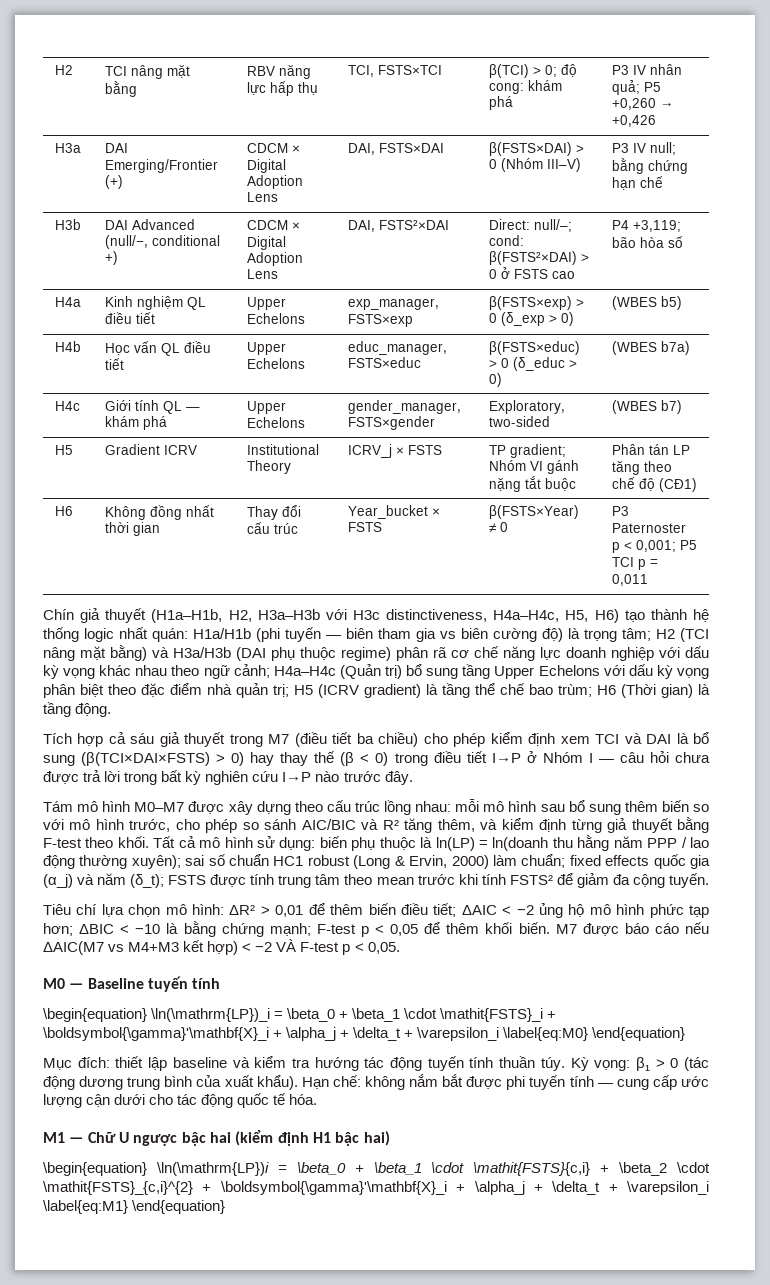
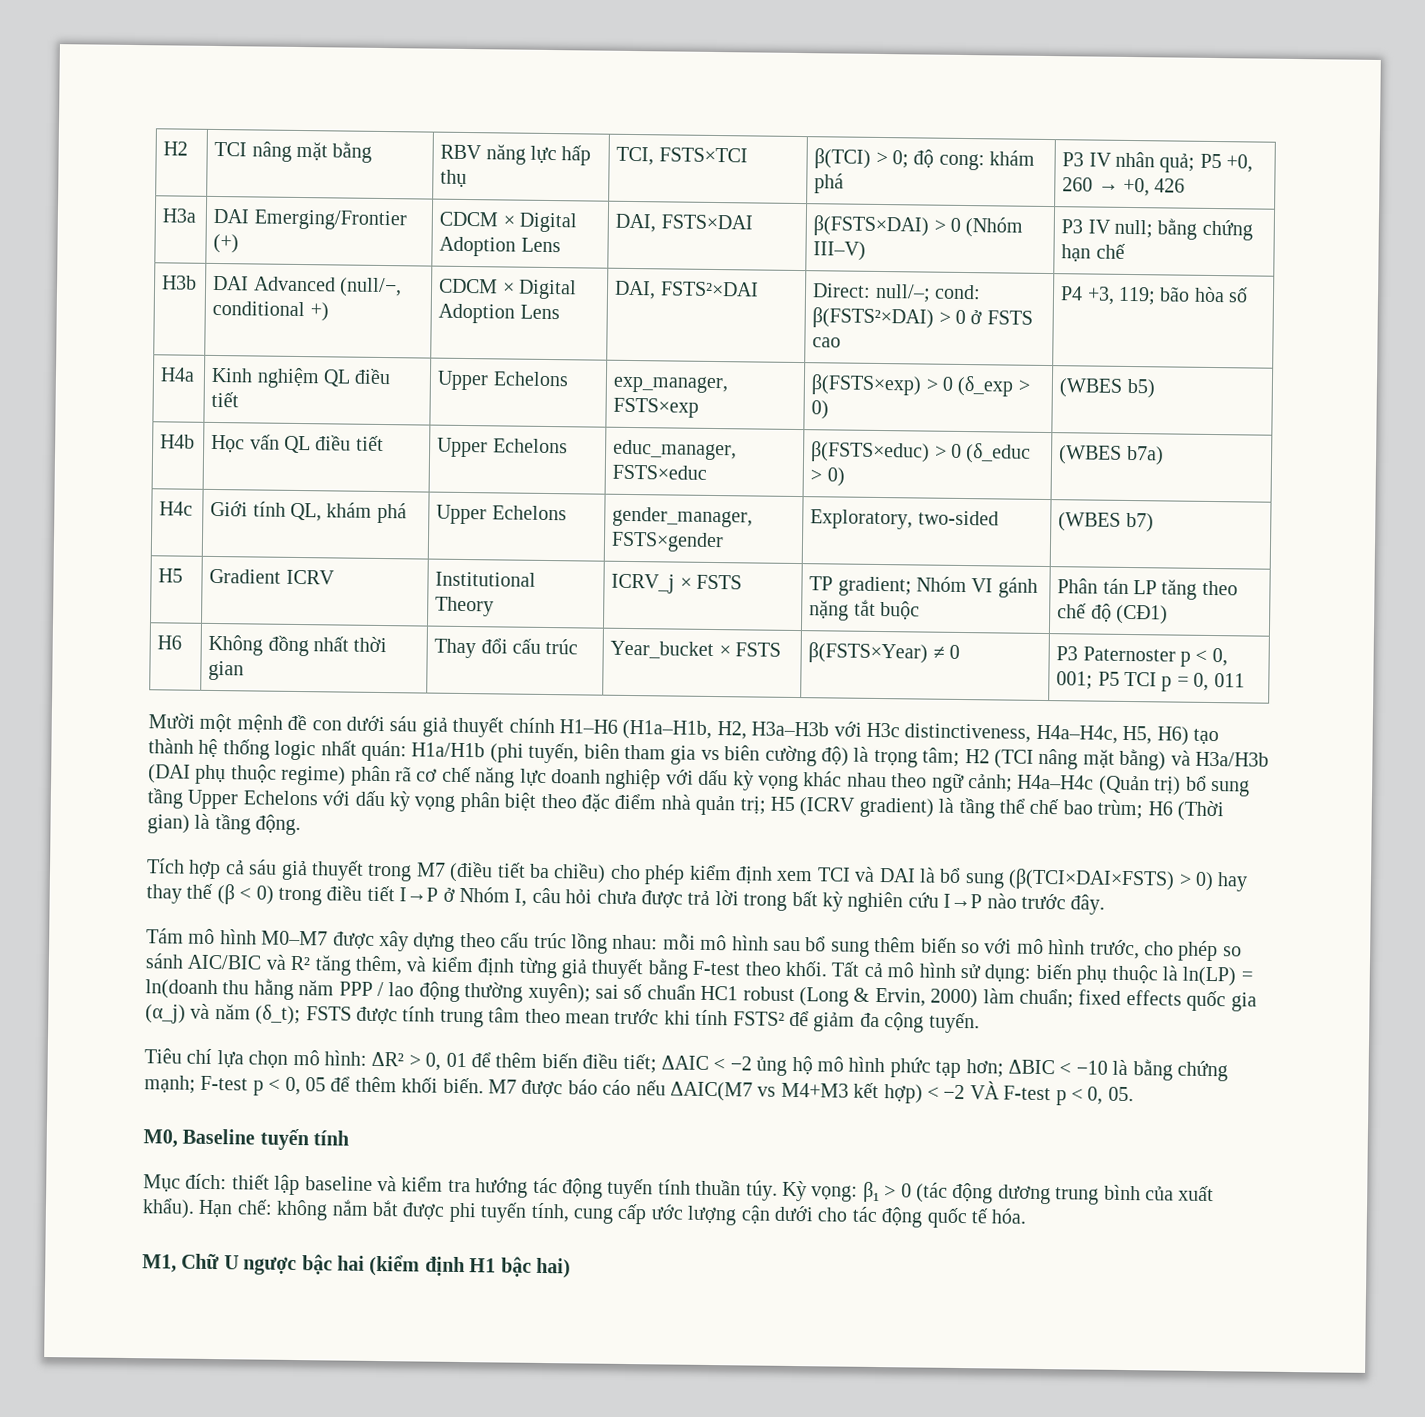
[611,98,674,110] [611,115,656,127] +0,260 → +0,426 -> [1226,154,1254,173] [1062,177,1186,197] +0, 260 → +0, 426
[632,220,681,232] +3,119; -> [1086,286,1157,306] +3, 119;
[162,401,200,414] QL — -> [290,502,323,522] QL,
[635,540,676,552] 0,001; -> [1211,648,1228,667] [1056,671,1094,690] 0, 001;
[611,574,648,586] [43,608,147,623] 0,011 // Chín giả thuyết -> [1193,672,1245,691] [148,713,618,738] 0, 011 // Mười một mệnh đề con dưới sáu giả thuyết chính H1–H6
[285,627,341,642] tuyến — -> [528,742,580,764] tuyến,
[588,753,614,763] I — -> [514,888,528,907] I,
[275,905,304,917] 0,01 -> [425,1052,467,1071] 0, 01
[390,924,419,936] 0,05 -> [284,1076,326,1096] 0, 05
[367,942,400,954] [43,978,84,989] 0,05. // M0 — -> [1087,1086,1134,1105] [143,1129,178,1148] 0, 05. // M0,
[43,1008,557,1022] [43,1027,686,1041] // \begin{equation} \ln(\mathrm{LP})_i = \beta_0 + \beta_1 \cdot \mathit{FSTS}_i + \boldsymbol{\gamma}'\mathbf{X}_i + \alpha_j + \delta_t + \varepsilon_i \label{eq:M0} \end{equation} -> (350, 1138) none
[569,1076,613,1087] tính — -> [530,1202,570,1223] tính,
[43,1132,84,1143] M1 — -> [142,1254,177,1273] M1,
[43,1162,710,1176] [43,1181,709,1195] [43,1200,226,1214] // \begin{equation} \ln(\mathrm{LP})i = \beta_0 + \beta_1 \cdot \mathit{FSTS}{c,i} + \beta_2 \cdot \mathit{FSTS}_{c,i}^{2} + \boldsymbol{\gamma}'\mathbf{X}_i + \alpha_j + \delta_t + \varepsilon_i \label{eq:M1} \end{equation} -> (571, 1268) none

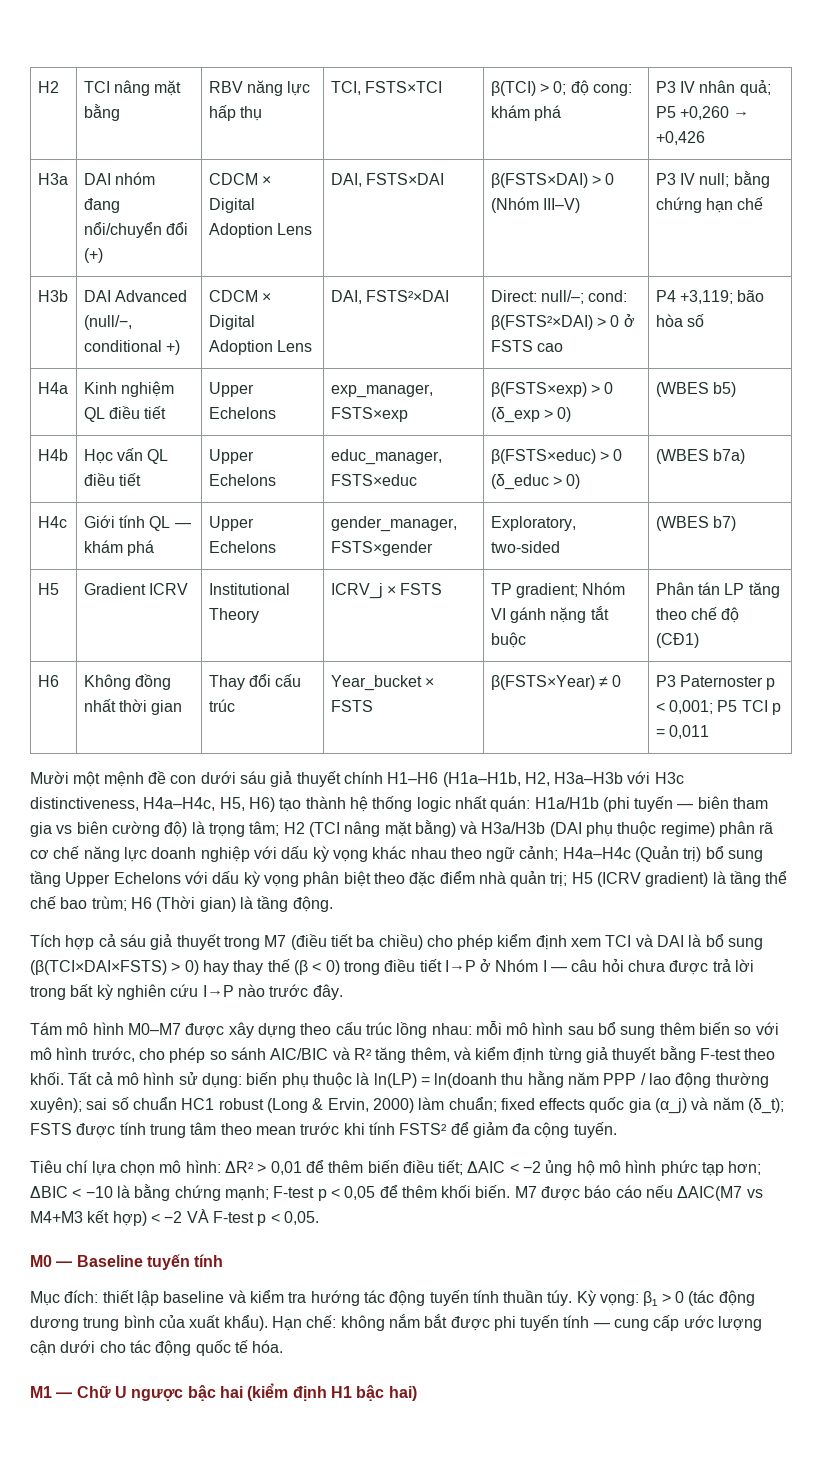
[1226,154,1254,173] [1062,177,1186,197] [162,208,197,223] [213,208,407,231] +0, 260 → +0, 426 // H3a | DAI Emerging/Frontier -> [679,106,750,120] [655,131,705,145] [37,173,68,185] [83,172,155,185] [83,198,120,213] [83,222,188,238] +0,260 → +0,426 // H3a | DAI nhóm đang nổi/chuyển đổi
[1086,286,1157,306] +3, 119; -> [679,290,733,304] +3,119;
[290,502,323,522] QL, -> [149,516,191,531] QL —
[1211,648,1228,667] [1056,671,1094,690] 0, 001; -> [668,700,713,714] 0,001;
[1193,672,1245,691] 0, 011 -> [668,725,709,739] 0,011
[528,742,580,764] tuyến, -> [634,796,694,812] tuyến —
[514,888,528,907] I, -> [542,960,568,972] I —
[425,1052,467,1071] 0, 01 -> [270,1161,302,1175] 0,01
[284,1076,326,1096] 0, 05 -> [344,1186,376,1200] 0,05
[1087,1086,1134,1105] [143,1129,178,1148] 0, 05. // M0, -> [283,1211,319,1225] [30,1255,73,1267] 0,05. // M0 —
[530,1202,570,1223] tính, -> [563,1315,610,1328] tính —
[142,1254,177,1273] M1, -> [30,1386,73,1398] M1 —

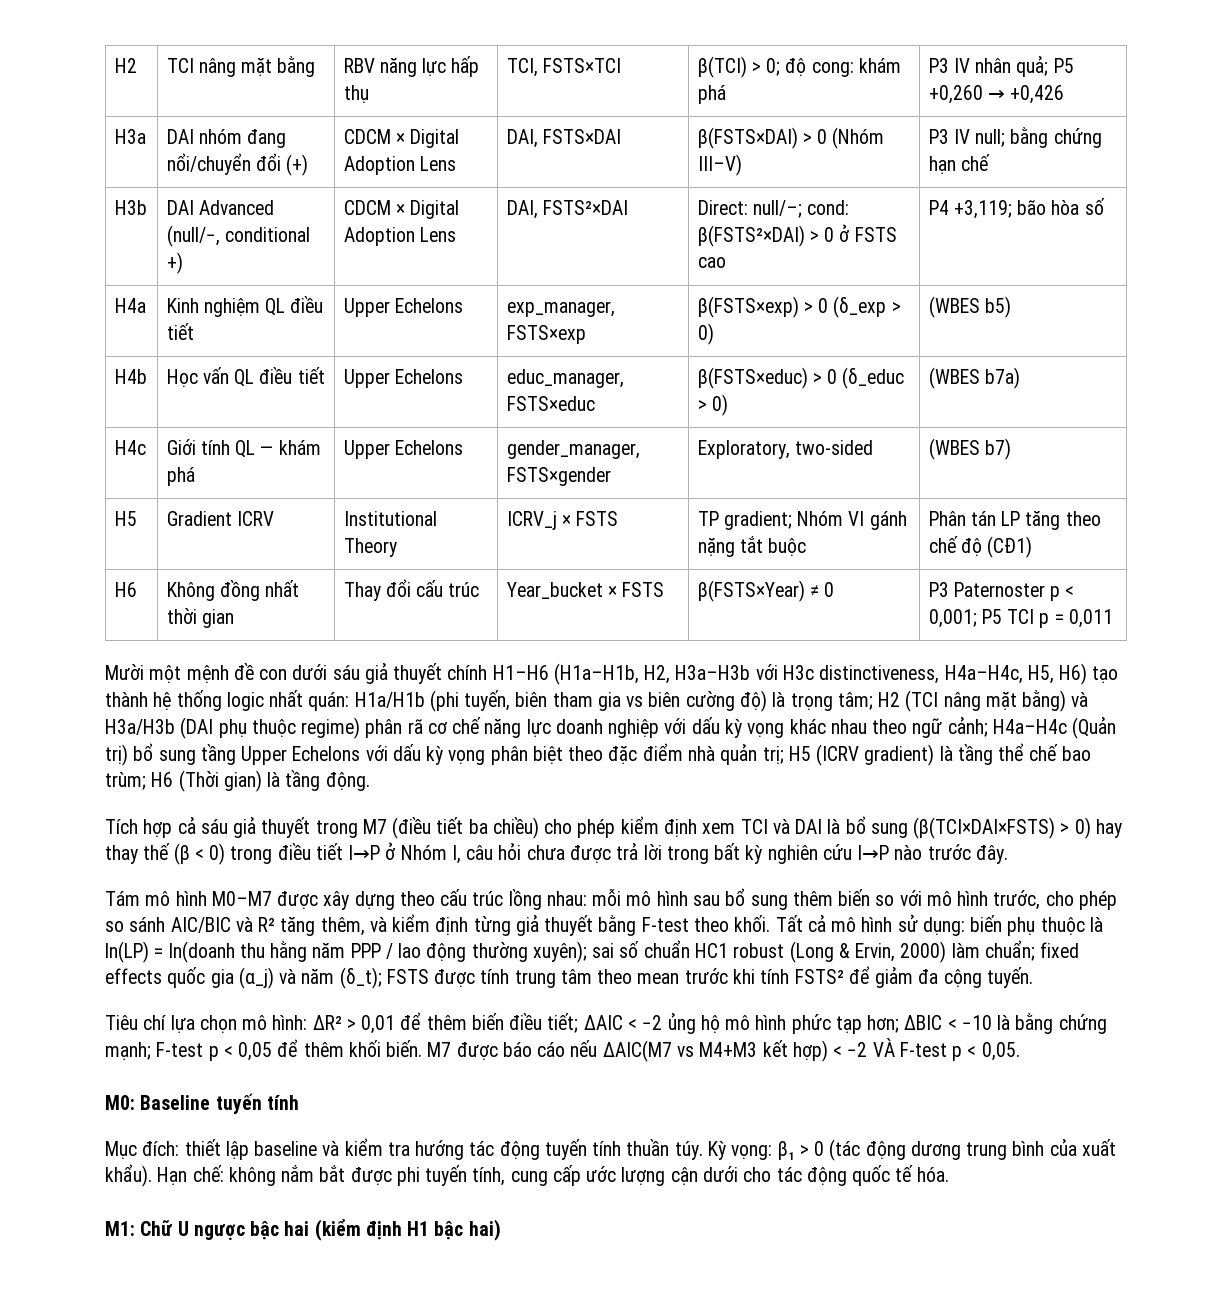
[634,796,694,812] tuyến — -> [464,690,511,711] tuyến,
[542,960,568,972] I — -> [451,845,461,864] I,
[30,1255,73,1267] M0 — -> [105,1095,135,1110] M0:
[563,1315,610,1328] tính — -> [472,1167,506,1186] tính,
[30,1386,73,1398] M1 — -> [105,1221,135,1236] M1:

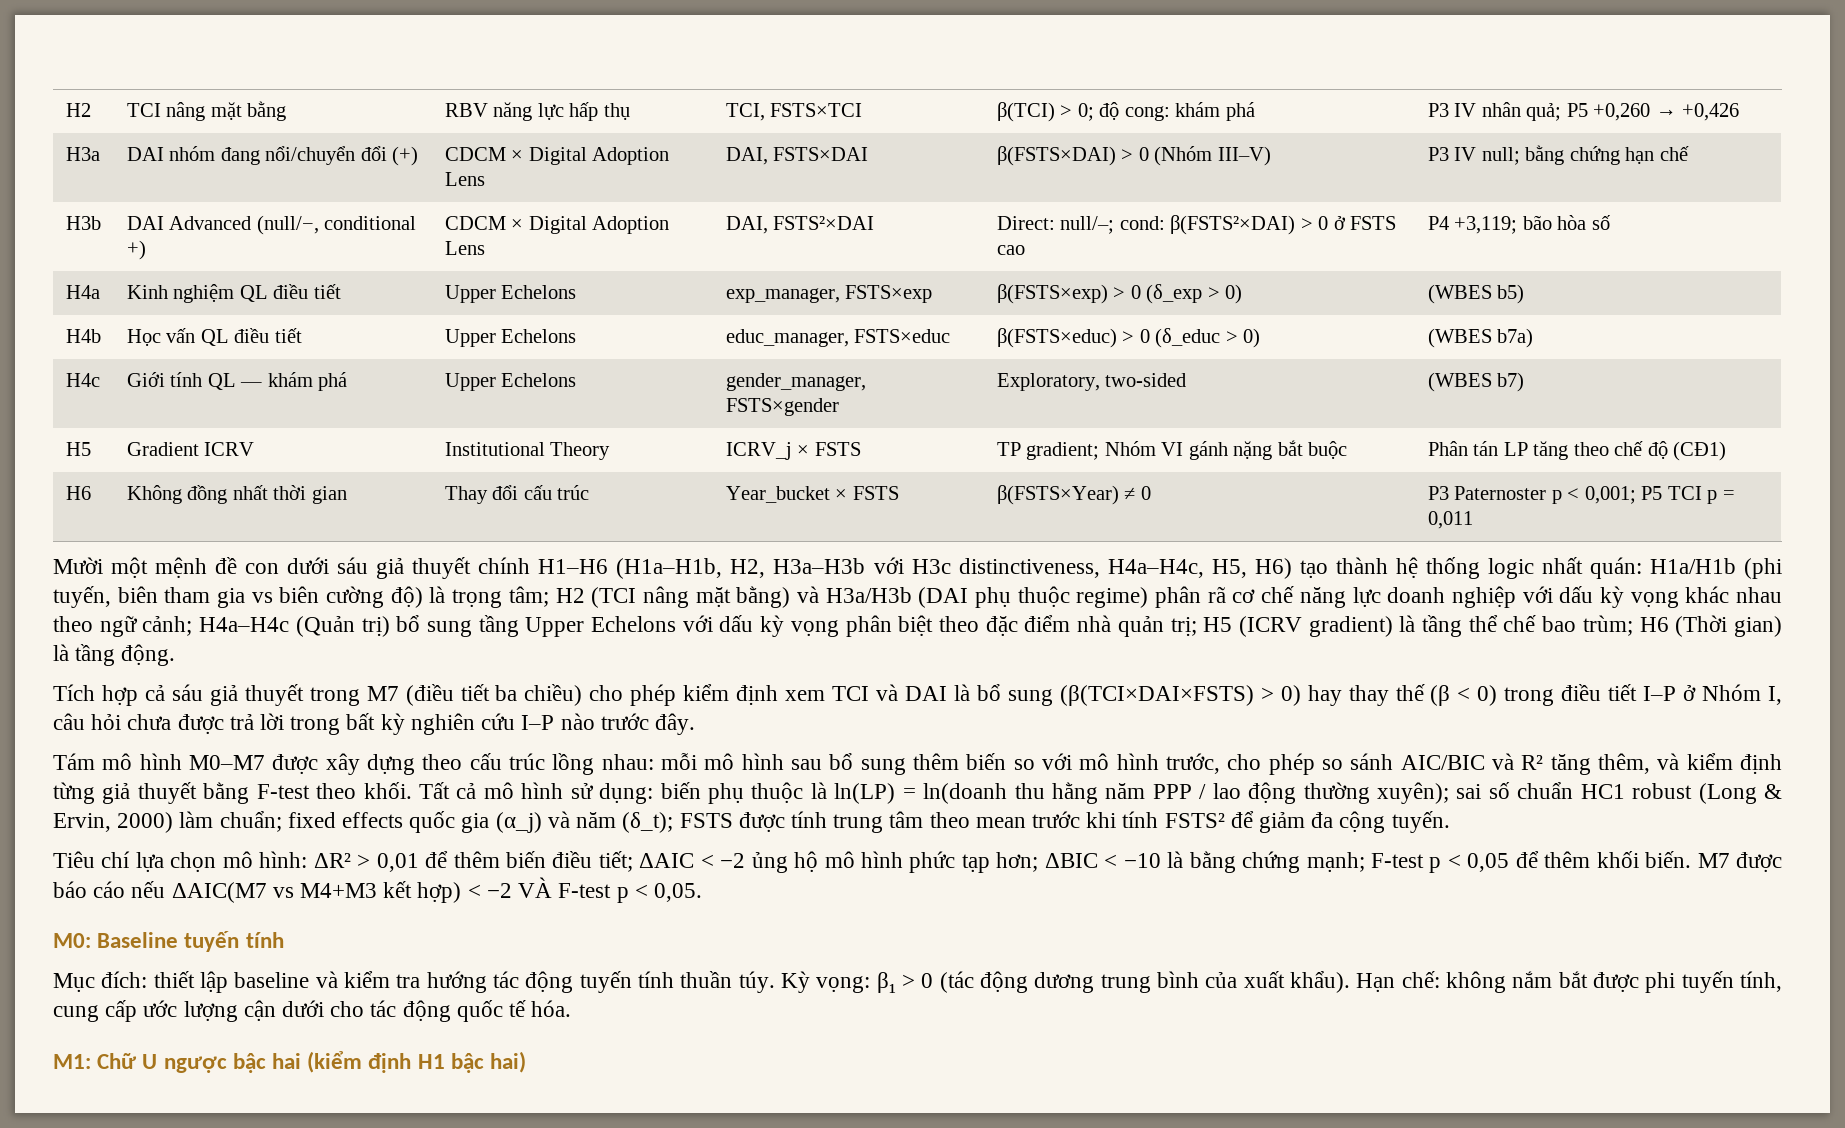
[739,536,763,553] tắt -> [1277,440,1303,456] bắt
[348,845,381,860] I→P -> [1643,686,1677,701] I–P
[857,845,890,860] I→P -> [521,715,555,730] I–P

